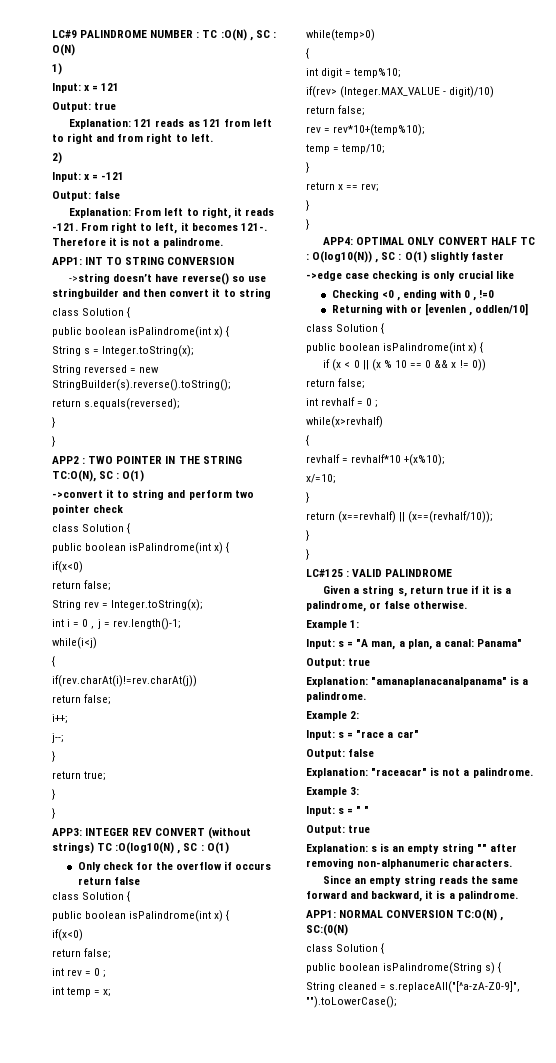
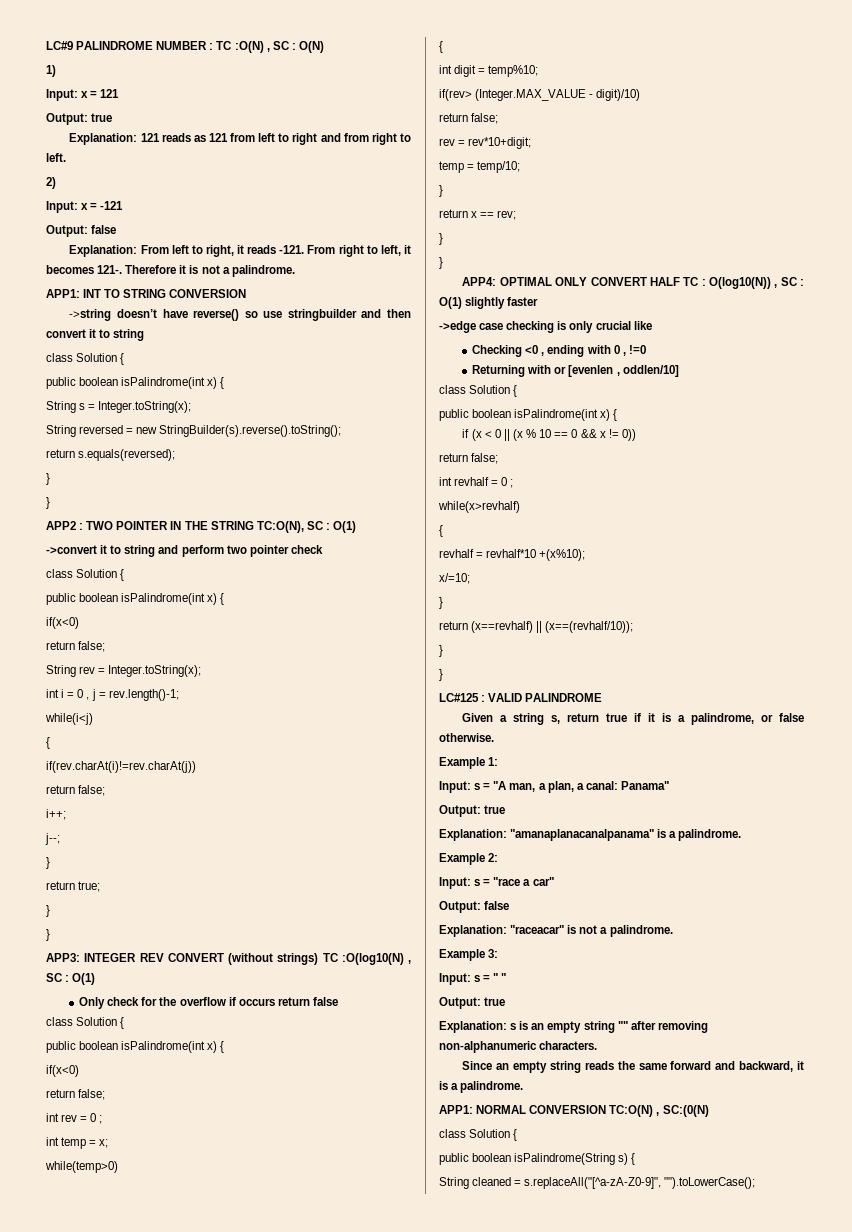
[333,124,426,136] rev*10+(temp%10); -> [468,137,532,149] rev*10+digit;

